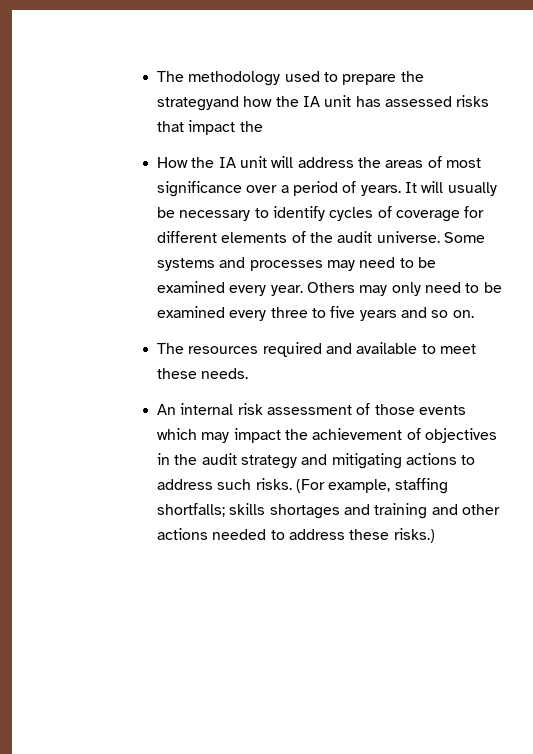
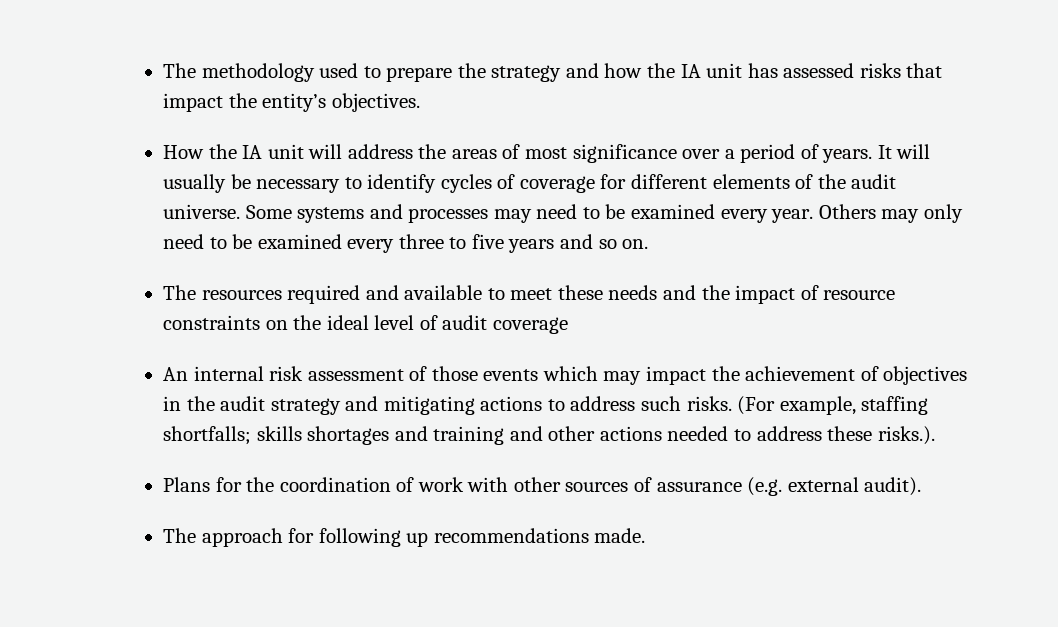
[157,96,240,111] strategyand -> [491,63,599,82] strategy and
(263, 126) none -> [262,93,420,112] entity’s objectives.
[201,368,249,379] needs. -> [608,285,896,304] [163,315,568,334] needs and the impact of resource constraints on the ideal level of audit coverage
[393,528,435,543] risks.) -> [877,426,935,445] [163,477,922,496] [163,528,646,547] risks.). // Plans for the coordination of work with other sources of assurance (e.g. external audit). // The approach for following up recommendations made.

